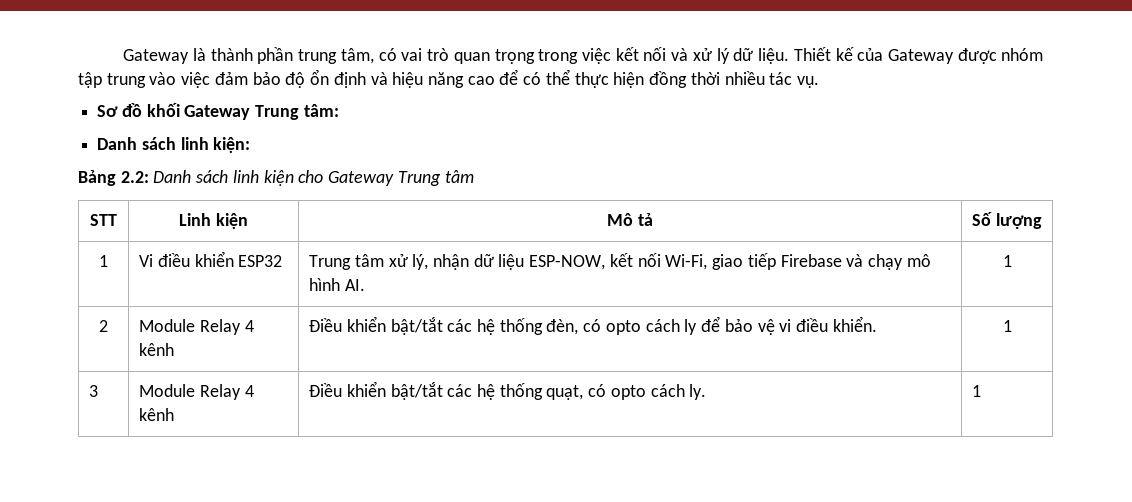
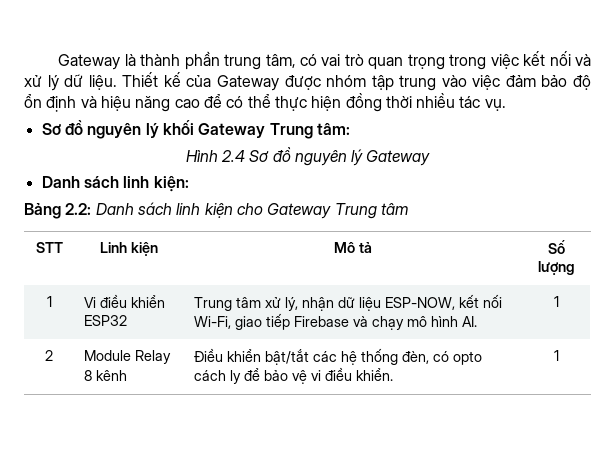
(142, 110) none -> [87,123,159,139] nguyên lý
(339, 110) none -> [185,147,431,166] // Hình 2.4 Sơ đồ nguyên lý Gateway
[244,320,254,332] 4 -> [83,370,92,381] 8
[89,385,99,397] [139,384,254,400] [139,408,175,421] [309,381,707,400] [972,385,982,397] // 3 | Module Relay 4 kênh | Điều khiển bật/tắt các hệ thống quạt, có opto cách ly. | 1 -> (559, 355) none

